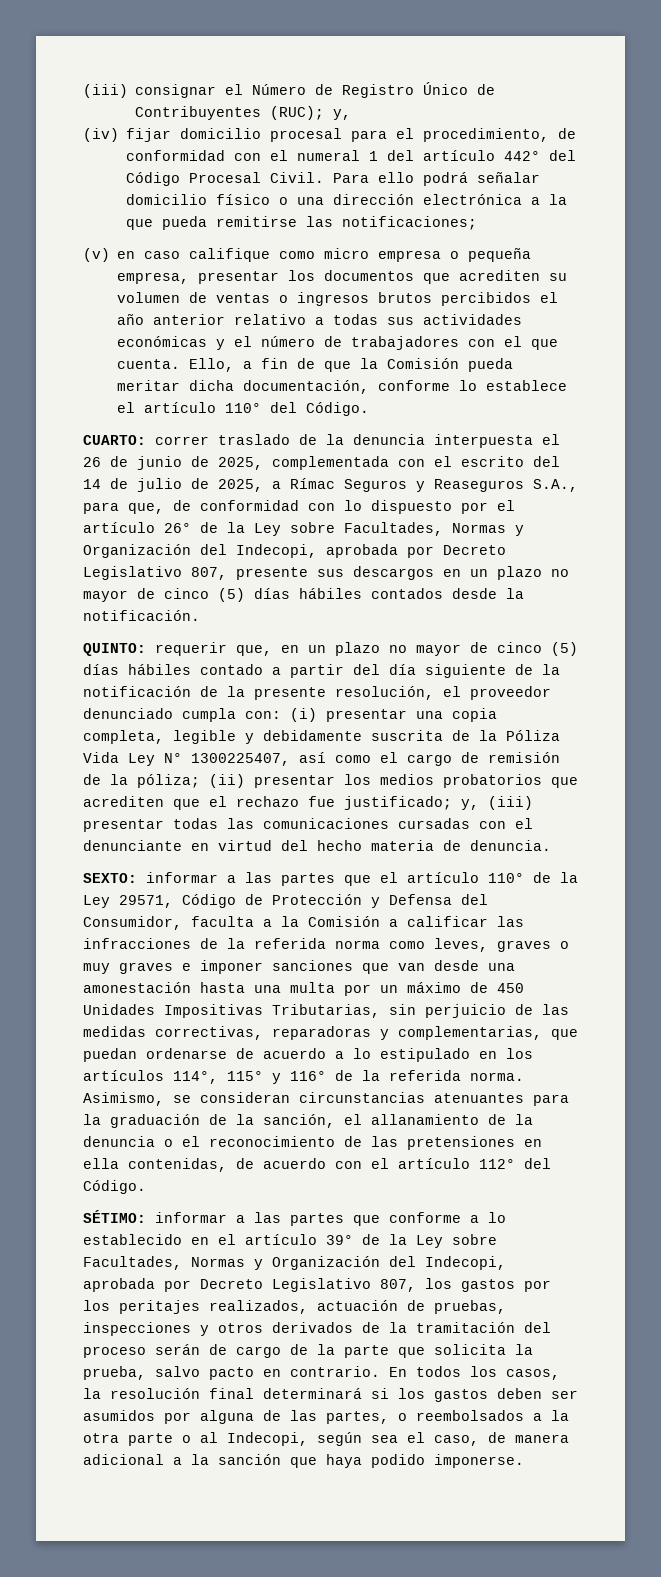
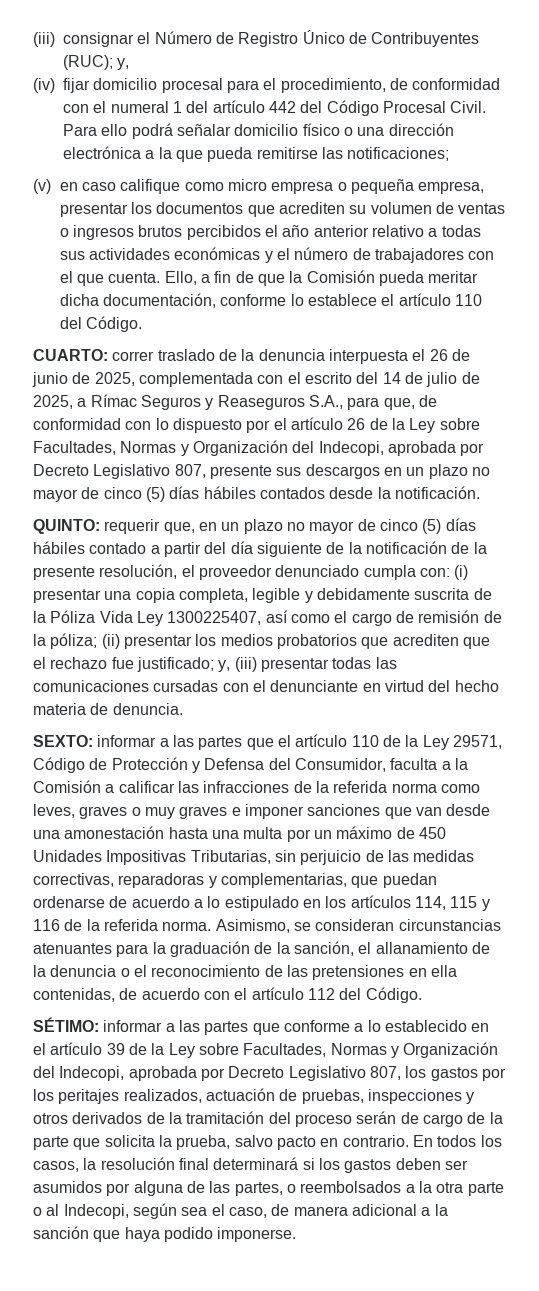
[504,151,541,161] 442° -> [268,101,296,113] 442
[225,403,262,413] 110° -> [455,294,483,306] 110
[164,523,191,533] 26° -> [347,418,366,430] 26
[164,753,182,763] N° -> (163, 618) none
[488,873,524,883] 110° -> [351,735,379,747] 110
[173,1071,326,1084] 114°, 115° y 116° -> [414,896,490,911] [33,919,60,931] 114, 115 y 116
[479,1159,515,1169] 112° -> [307,988,335,1000] 112
[326,1235,353,1245] 39° -> [106,1043,125,1055] 39

